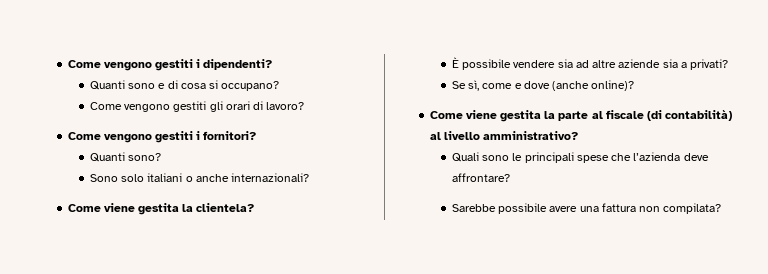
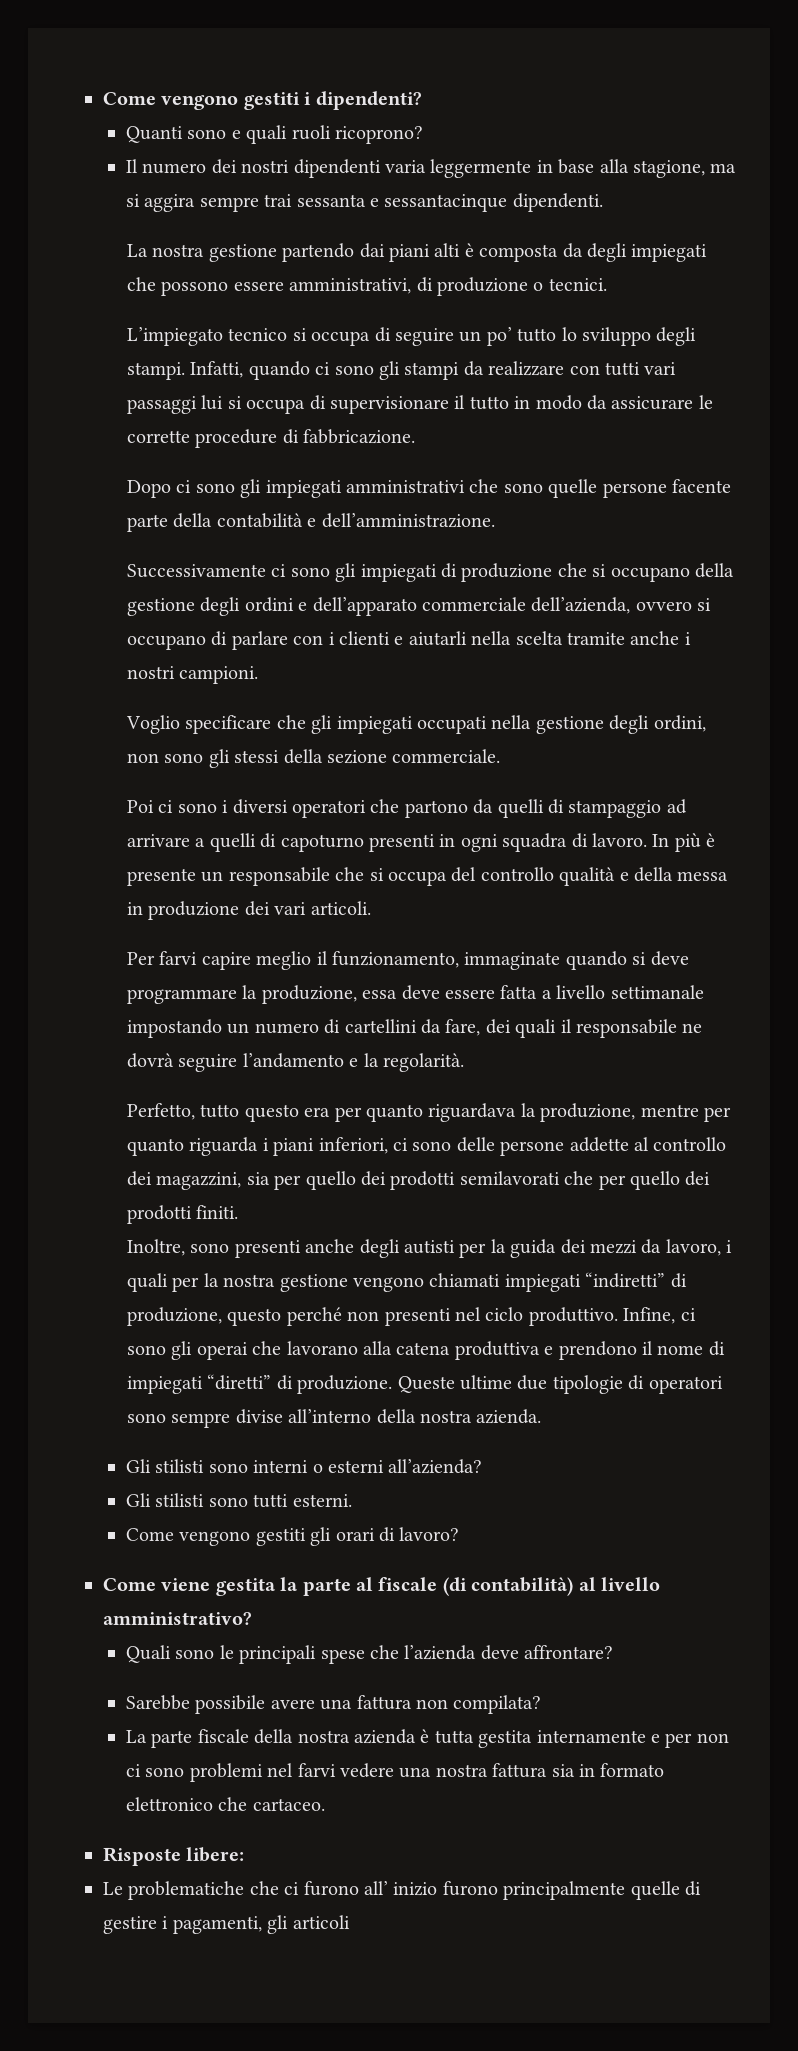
[167,80,280,91] di cosa si occupano? -> [246,125,423,144] [125,159,737,178] [125,193,603,212] [126,243,708,262] [126,277,607,296] [126,327,697,346] [126,361,677,380] [126,395,713,414] [126,429,416,448] [126,479,731,498] [126,513,495,532] [126,563,734,582] [126,597,712,616] [126,631,691,650] [126,666,259,684] [125,715,706,734] [126,749,501,768] [126,799,687,818] [126,833,716,852] [126,867,729,886] [126,901,371,920] [126,951,689,970] [126,985,704,1004] [126,1019,703,1038] [126,1053,464,1072] [126,1103,731,1122] [126,1137,727,1156] [126,1171,711,1190] [126,1205,239,1224] [126,1239,733,1258] [126,1272,687,1292] [126,1307,696,1326] [126,1341,725,1360] [126,1374,723,1394] [126,1409,542,1428] [125,1459,483,1474] [125,1493,352,1508] quali ruoli ricoprono? // Il numero dei nostri dipendenti varia leggermente in base alla stagione, ma si aggira sempre trai sessanta e sessantacinque dipendenti. // La nostra gestione partendo dai piani alti è composta da degli impiegati che possono essere amministrativi, di produzione o tecnici. // L’impiegato tecnico si occupa di seguire un po’ tutto lo sviluppo degli stampi. Infatti, quando ci sono gli stampi da realizzare con tutti vari passaggi lui si occupa di supervisionare il tutto in modo da assicurare le corrette procedure di fabbricazione. // Dopo ci sono gli impiegati amministrativi che sono quelle persone facente parte della contabilità e dell’amministrazione. // Successivamente ci sono gli impiegati di produzione che si occupano della gestione degli ordini e dell’apparato commerciale dell’azienda, ovvero si occupano di parlare con i clienti e aiutarli nella scelta tramite anche i nostri campioni. // Voglio specificare che gli impiegati occupati nella gestione degli ordini, non sono gli stessi della sezione commerciale. // Poi ci sono i diversi operatori che partono da quelli di stampaggio ad arrivare a quelli di capoturno presenti in ogni squadra di lavoro. In più è presente un responsabile che si occupa del controllo qualità e della messa in produzione dei vari articoli. // Per farvi capire meglio il funzionamento, immaginate quando si deve programmare la produzione, essa deve essere fatta a livello settimanale impostando un numero di cartellini da fare, dei quali il responsabile ne dovrà seguire l’andamento e la regolarità. // Perfetto, tutto questo era per quanto riguardava la produzione, mentre per quanto riguarda i piani inferiori, ci sono delle persone addette al controllo dei magazzini, sia per quello dei prodotti semilavorati che per quello dei prodotti finiti. // Inoltre, sono presenti anche degli autisti per la guida dei mezzi da lavoro, i quali per la nostra gestione vengono chiamati impiegati “indiretti” di produzione, questo perché non presenti nel ciclo produttivo. Infine, ci sono gli operai che lavorano alla catena produttiva e prendono il nome di impiegati “diretti” di produzione. Queste ultime due tipologie di operatori sono sempre divise all’interno della nostra azienda. // Gli stilisti sono interni o esterni all’azienda? // Gli stilisti sono tutti esterni.
[67,131,257,143] [89,152,162,162] [89,173,310,182] [67,203,255,215] [451,57,728,70] [451,80,635,91] // Come vengono gestiti i fornitori? // Quanti sono? // Sono solo italiani o anche internazionali? // Come viene gestita la clientela? // È possibile vendere sia ad altre aziende sia a privati? // Se sì, come e dove (anche online)? -> (460, 1534) none
(722, 208) none -> [125,1729,729,1748] [125,1763,665,1782] [125,1797,325,1811] [102,1847,245,1866] [102,1881,701,1900] [102,1915,350,1934] // La parte fiscale della nostra azienda è tutta gestita internamente e per non ci sono problemi nel farvi vedere una nostra fattura sia in formato elettronico che cartaceo. // Risposte libere: // Le problematiche che ci furono all’ inizio furono principalmente quelle di gestire i pagamenti, gli articoli

